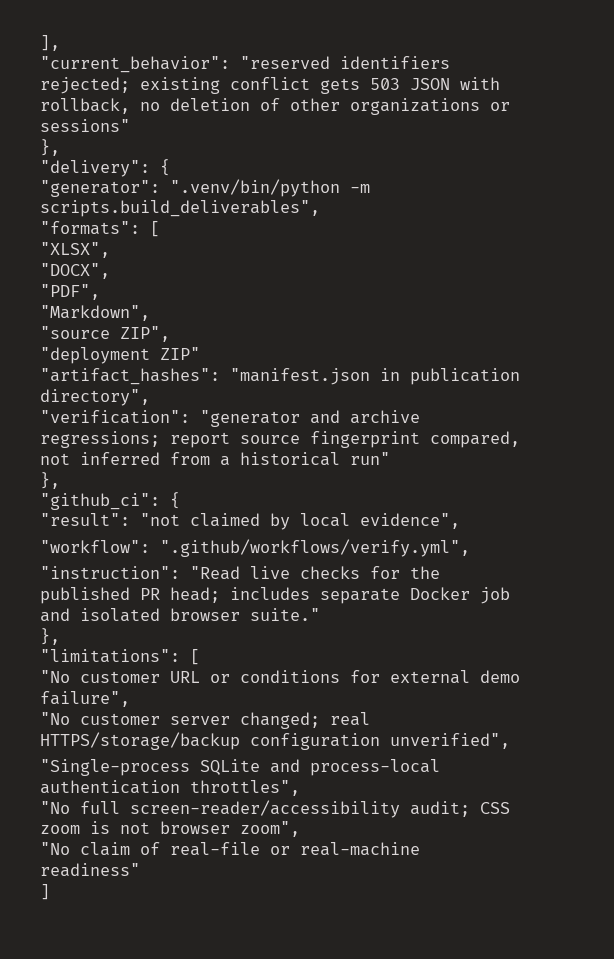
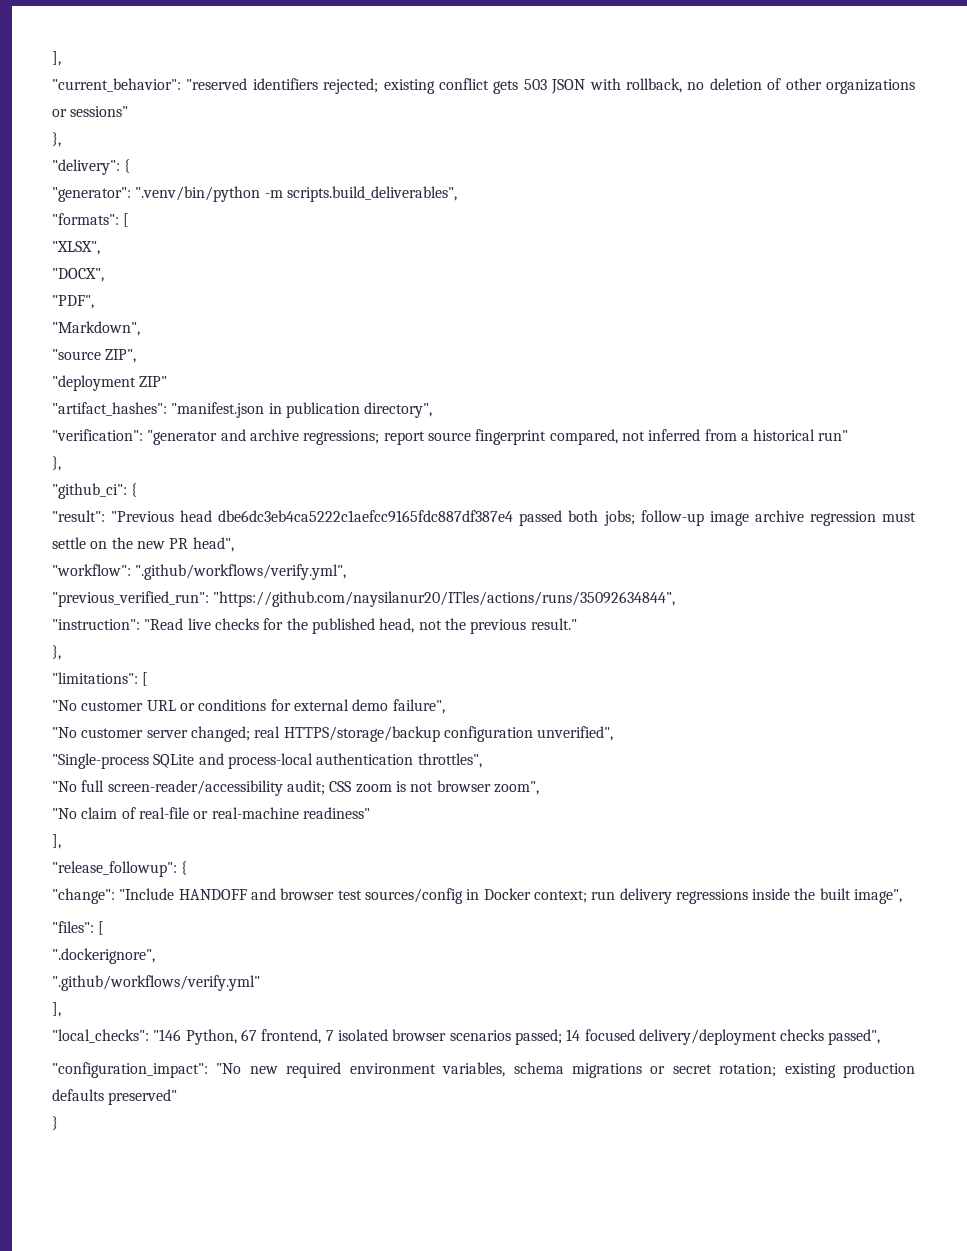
[140,513,460,530] "not claimed by local evidence", -> [111,510,917,526] [52,537,234,552] "Previous head dbe6dc3eb4ca5222c1aefcc9165fdc887df387e4 passed both jobs; follow-up image archive regression must settle on the new PR head",
(470, 548) none -> [52,591,676,607] // "previous_verified_run": "https://github.com/naysilanur20/ITles/actions/runs/35092634844",
[140,587,510,604] [40,608,320,622] PR head; includes separate Docker job and isolated browser suite." -> [379,618,577,634] head, not the previous result."
[40,884,50,900] ] -> [52,834,61,849] [52,861,188,877] [52,888,903,904] [52,921,105,935] [52,948,155,964] [52,975,260,991] [52,1002,61,1017] [52,1029,881,1045] [52,1062,915,1078] [52,1089,178,1105] [52,1116,58,1130] ], // "release_followup": { // "change": "Include HANDOFF and browser test sources/config in Docker context; run delivery regressions inside the built image", // "files": [ // ".dockerignore", // ".github/workflows/verify.yml" // ], // "local_checks": "146 Python, 67 frontend, 7 isolated browser scenarios passed; 14 focused delivery/deployment checks passed", // "configuration_impact": "No new required environment variables, schema migrations or secret rotation; existing production defaults preserved" // }

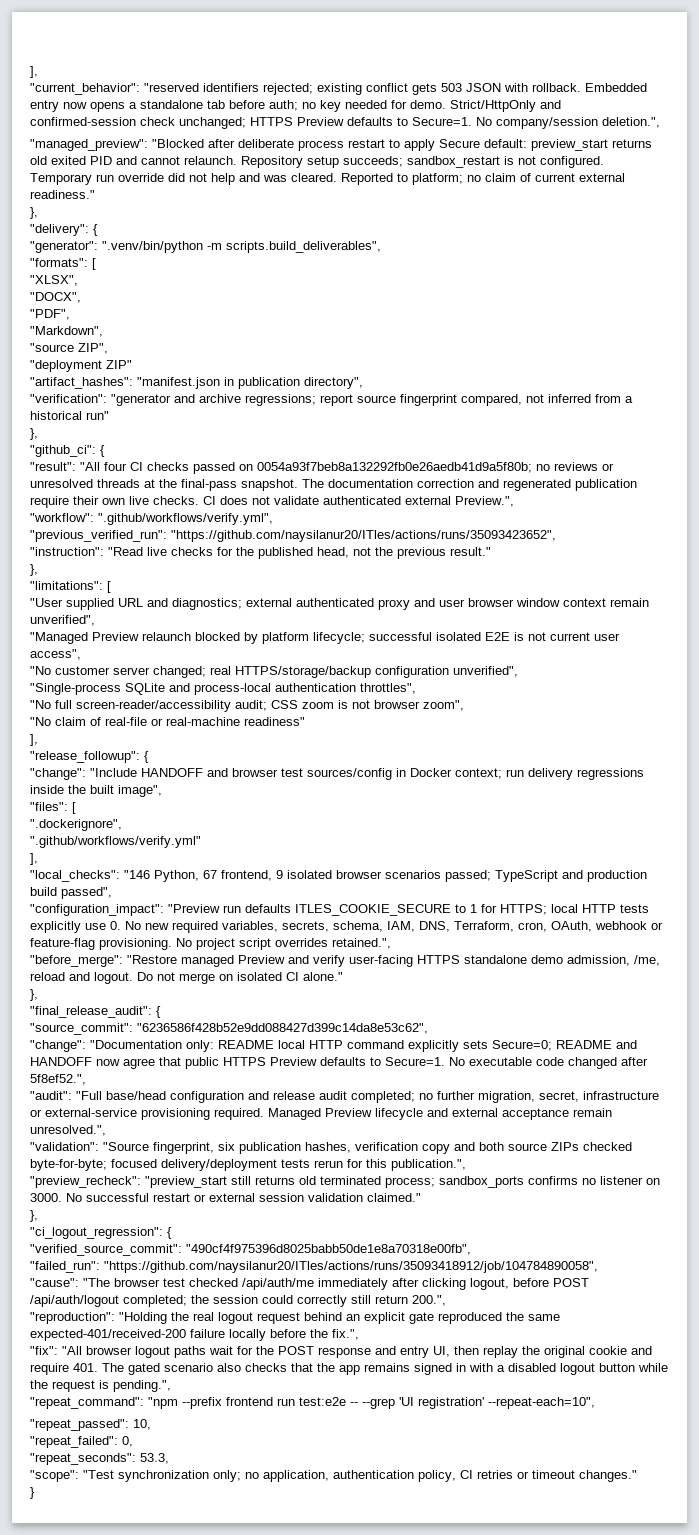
[625,78,915,94] [52,106,129,117] rollback, no deletion of other organizations or sessions" -> [532,83,647,92] [30,100,561,112] [30,117,660,129] [30,139,652,151] [30,156,604,168] [30,173,625,185] [30,190,95,199] rollback. Embedded entry now opens a standalone tab before auth; no key needed for demo. Strict/HttpOnly and confirmed-session check unchanged; HTTPS Preview defaults to Secure=1. No company/session deletion.", // "managed_preview": "Blocked after deliberate process restart to apply Secure default: preview_start returns old exited PID and cannot relaunch. Repository setup succeeds; sandbox_restart is not configured. Temporary run override did not help and was cleared. Reported to platform; no claim of current external readiness."
[111,510,917,526] [52,537,234,552] "Previous head dbe6dc3eb4ca5222c1aefcc9165fdc887df387e4 passed both jobs; follow-up image archive regression must settle on the new PR head", -> [80,462,614,474] [30,479,637,491] [30,496,514,508] "All four CI checks passed on 0054a93f7beb8a132292fb0e26aedb41d9a5f80b; no reviews or unresolved threads at the final-pass snapshot. The documentation correction and regenerated publication require their own live checks. CI does not validate authenticated external Preview.",
[213,591,676,607] "https://github.com/naysilanur20/ITles/actions/runs/35092634844", -> [171,530,556,542] "https://github.com/naysilanur20/ITles/actions/runs/35093423652",
[52,699,445,714] "No customer URL or conditions for external demo failure", -> [30,598,649,610] [30,615,95,626] [30,632,620,644] [30,649,81,660] "User supplied URL and diagnostics; external authenticated proxy and user browser window context remain unverified", // "Managed Preview relaunch blocked by platform lifecycle; successful isolated E2E is not current user access",
[325,1030,334,1041] 7 -> [276,870,283,879] 9
[566,1029,881,1045] [52,1062,915,1078] [52,1089,178,1105] 14 focused delivery/deployment checks passed", // "configuration_impact": "No new required environment variables, schema migrations or secret rotation; existing production defaults preserved" -> [495,870,647,882] [30,887,112,899] [30,904,649,916] [30,921,663,933] [30,938,391,950] [30,955,660,967] [30,972,343,984] [30,989,38,1001] [30,1006,161,1018] [30,1023,428,1035] [30,1040,637,1052] [30,1057,648,1069] [30,1074,86,1085] [30,1091,659,1103] [30,1108,612,1120] [30,1125,106,1136] [30,1142,632,1154] [30,1159,466,1171] [30,1176,660,1188] [30,1193,421,1202] [30,1210,38,1222] [30,1227,172,1239] [30,1244,471,1256] [30,1261,598,1273] [30,1278,589,1290] [30,1295,446,1307] [30,1312,560,1324] [30,1329,359,1341] [30,1346,652,1358] [30,1363,668,1375] [30,1380,171,1392] [30,1397,595,1409] [30,1419,151,1431] [30,1436,133,1448] [30,1453,169,1465] [30,1470,637,1482] TypeScript and production build passed", // "configuration_impact": "Preview run defaults ITLES_COOKIE_SECURE to 1 for HTTPS; local HTTP tests explicitly use 0. No new required variables, secrets, schema, IAM, DNS, Terraform, cron, OAuth, webhook or feature-flag provisioning. No project script overrides retained.", // "before_merge": "Restore managed Preview and verify user-facing HTTPS standalone demo admission, /me, reload and logout. Do not merge on isolated CI alone." // }, // "final_release_audit": { // "source_commit": "6236586f428b52e9dd088427d399c14da8e53c62", // "change": "Documentation only: README local HTTP command explicitly sets Secure=0; README and HANDOFF now agree that public HTTPS Preview defaults to Secure=1. No executable code changed after 5f8ef52.", // "audit": "Full base/head configuration and release audit completed; no further migration, secret, infrastructure or external-service provisioning required. Managed Preview lifecycle and external acceptance remain unresolved.", // "validation": "Source fingerprint, six publication hashes, verification copy and both source ZIPs checked byte-for-byte; focused delivery/deployment tests rerun for this publication.", // "preview_recheck": "preview_start still returns old terminated process; sandbox_ports confirms no listener on 3000. No successful restart or external session validation claimed." // }, // "ci_logout_regression": { // "verified_source_commit": "490cf4f975396d8025babb50de1e8a70318e00fb", // "failed_run": "https://github.com/naysilanur20/ITles/actions/runs/35093418912/job/104784890058", // "cause": "The browser test checked /api/auth/me immediately after clicking logout, before POST /api/auth/logout completed; the session could correctly still return 200.", // "reproduction": "Holding the real logout request behind an explicit gate reproduced the same expected-401/received-200 failure locally before the fix.", // "fix": "All browser logout paths wait for the POST response and entry UI, then replay the original cookie and require 401. The gated scenario also checks that the app remains signed in with a disabled logout button while the request is pending.", // "repeat_command": "npm --prefix frontend run test:e2e -- --grep 'UI registration' --repeat-each=10", // "repeat_passed": 10, // "repeat_failed": 0, // "repeat_seconds": 53.3, // "scope": "Test synchronization only; no application, authentication policy, CI retries or timeout changes."

